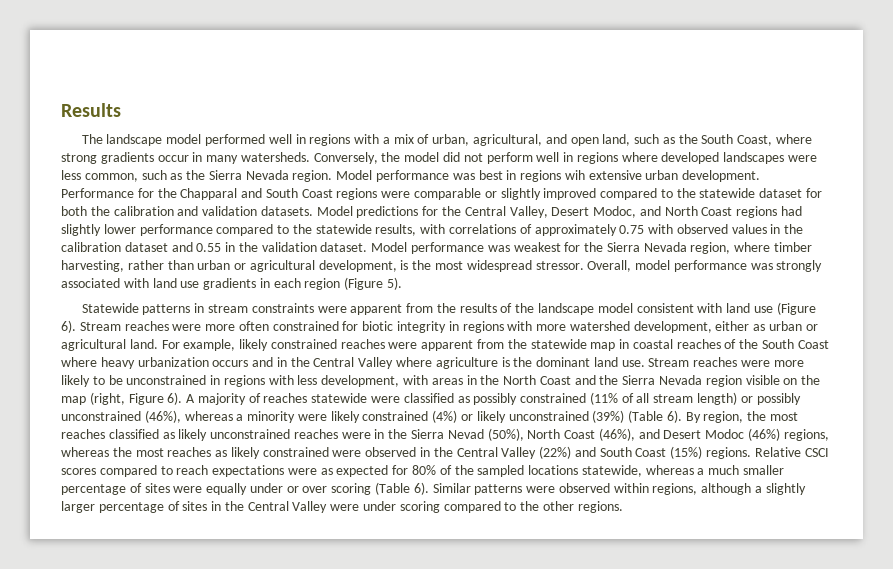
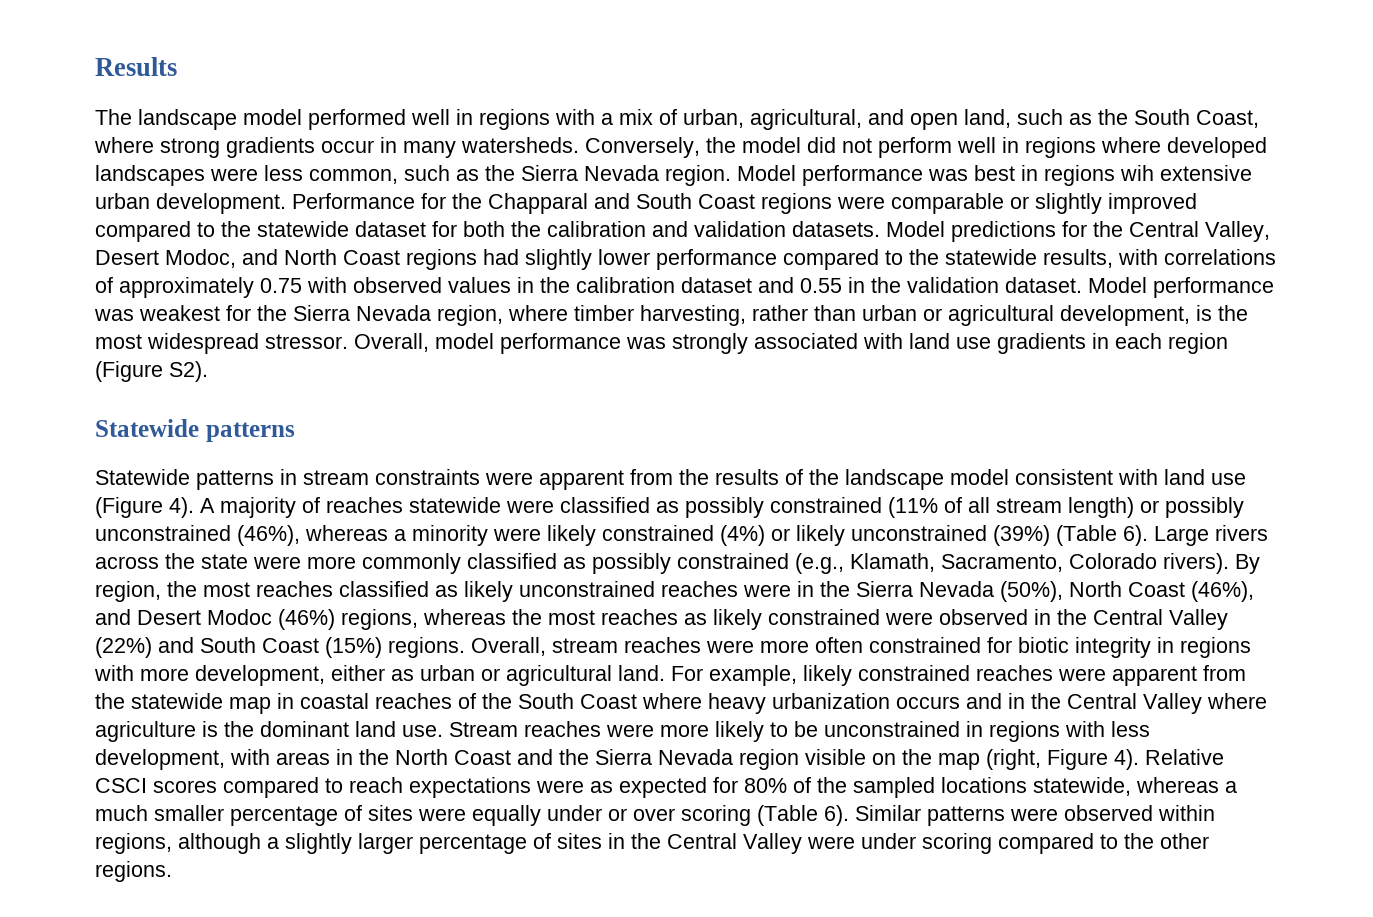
[387,277,403,290] 5). -> [169,361,208,382] [95,419,295,442] S2). // Statewide patterns
[61,320,121,333] 6). Stream -> [169,497,1244,518] [95,525,1268,546] [95,553,1260,574] [95,581,1254,602] [95,609,1228,630] [95,637,618,658] 4). A majority of reaches statewide were classified as possibly constrained (11% of all stream length) or possibly unconstrained (46%), whereas a minority were likely constrained (4%) or likely unconstrained (39%) (Table 6). Large rivers across the state were more commonly classified as possibly constrained (e.g., Klamath, Sacramento, Colorado rivers). By region, the most reaches classified as likely unconstrained reaches were in the Sierra Nevada (50%), North Coast (46%), and Desert Modoc (46%) regions, whereas the most reaches as likely constrained were observed in the Central Valley (22%) and South Coast (15%) regions. Overall, stream
[569,321,630,331] watershed -> (189, 674) none
[167,392,801,405] [61,410,799,423] [61,428,829,441] [61,446,752,459] 6). A majority of reaches statewide were classified as possibly constrained (11% of all stream length) or possibly unconstrained (46%), whereas a minority were likely constrained (4%) or likely unconstrained (39%) (Table 6). By region, the most reaches classified as likely unconstrained reaches were in the Sierra Nevad (50%), North Coast (46%), and Desert Modoc (46%) regions, whereas the most reaches as likely constrained were observed in the Central Valley (22%) and South Coast (15%) regions. -> [1114,749,1139,770] 4).

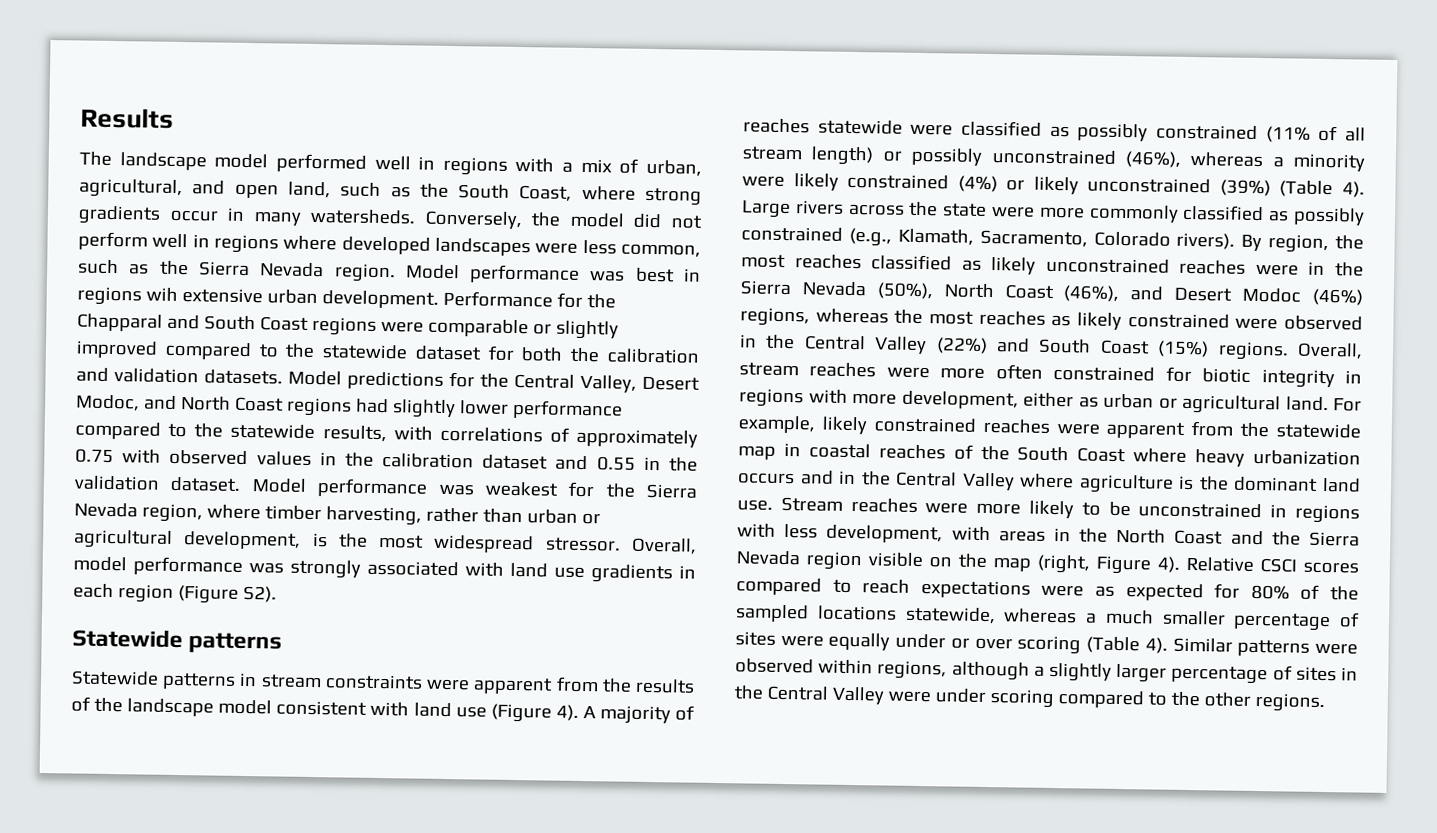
[1123,525,1148,546] 6). -> [1342,181,1365,198] 4).
[824,805,849,826] 6). -> [1144,637,1168,654] 4).

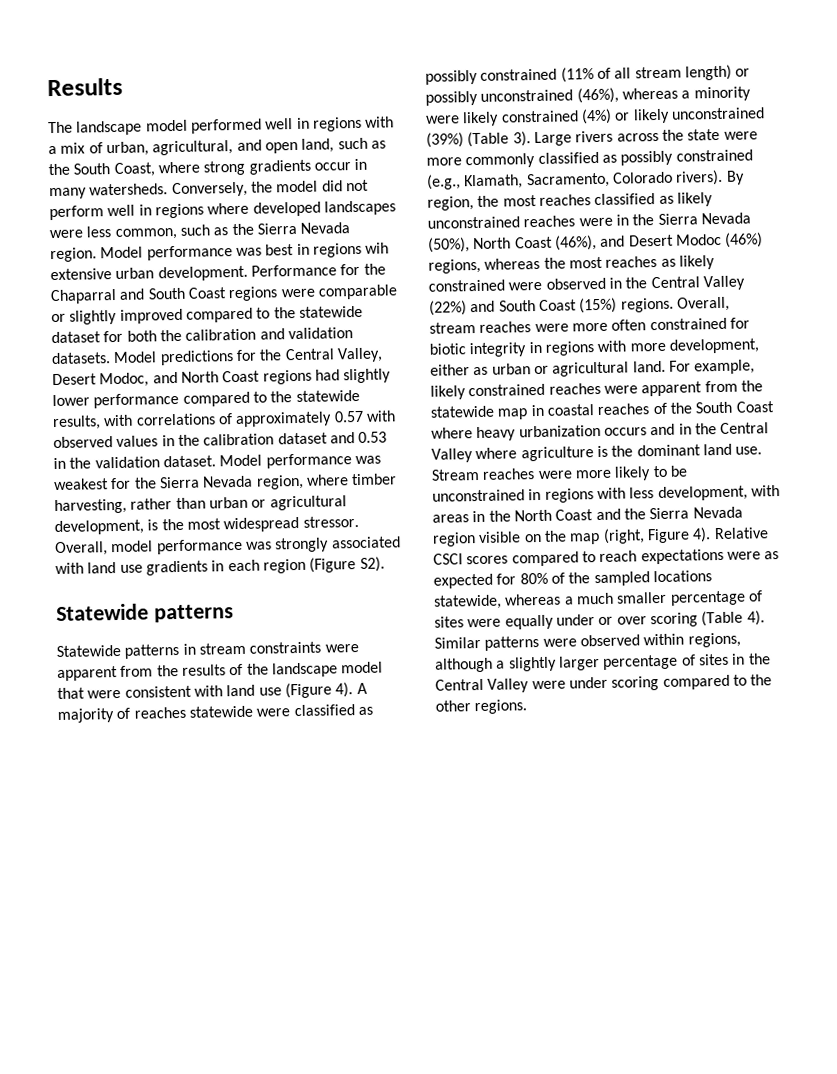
[77,313,163,332] Chapparal -> [50,288,117,305] Chaparral
[75,448,114,464] 0.75 -> [333,410,364,423] 0.57
[596,456,636,471] 0.55 -> [358,431,388,443] 0.53
(273, 707) none -> [57,687,122,700] that were
[1342,181,1365,198] 4). -> [512,131,531,147] 3).

